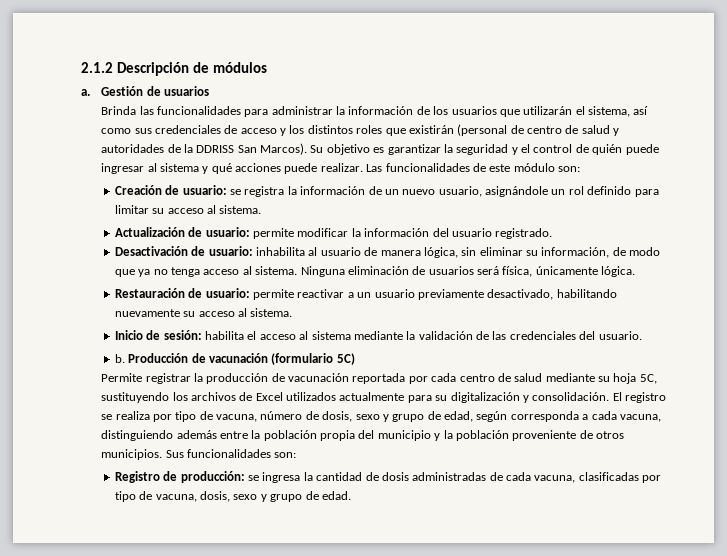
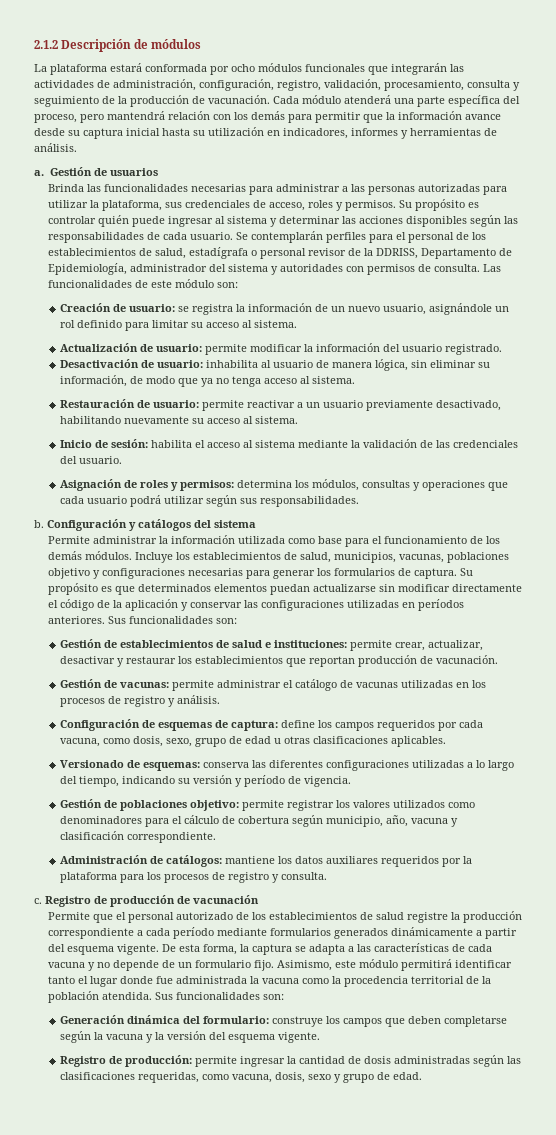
(267, 67) none -> [34,63,464,75] [34,79,520,91] [34,95,520,107] [34,111,501,123] [34,127,497,139] [34,143,77,152] // La plataforma estará conformada por ocho módulos funcionales que integrarán las actividades de administración, configuración, registro, validación, procesamiento, consulta y seguimiento de la producción de vacunación. Cada módulo atenderá una parte específica del proceso, pero mantendrá relación con los demás para permitir que la información avance desde su captura inicial hasta su utilización en indicadores, informes y herramientas de análisis.
(241, 110) none -> [190,184,246,192] necesarias
[336,106,649,117] [101,124,620,136] [101,143,589,155] la información de los usuarios que utilizarán el sistema, así como sus credenciales de acceso y los distintos roles que existirán (personal de centro de salud y autoridades de la DDRISS San Marcos). Su objetivo es garantizar la seguridad y el control de -> [341,184,507,195] [47,199,479,211] [47,216,96,224] a las personas autorizadas para utilizar la plataforma, sus credenciales de acceso, roles y permisos. Su propósito es controlar
[211,163,363,174] qué acciones puede realizar. -> [278,215,518,227] [47,231,486,243] [47,247,512,259] [47,263,480,275] determinar las acciones disponibles según las responsabilidades de cada usuario. Se contemplarán perfiles para el personal de los establecimientos de salud, estadígrafa o personal revisor de la DDRISS, Departamento de Epidemiología, administrador del sistema y autoridades con permisos de consulta.
[300,266,636,277] Ninguna eliminación de usuarios será física, únicamente lógica. -> (355, 380) none
[114,353,355,365] [101,373,657,384] [101,392,667,403] [101,411,661,422] [101,430,625,441] [101,449,297,460] b. Producción de vacunación (formulario 5C) // Permite registrar la producción de vacunación reportada por cada centro de salud mediante su hoja 5C, sustituyendo los archivos de Excel utilizados actualmente para su digitalización y consolidación. El registro se realiza por tipo de vacuna, número de dosis, sexo y grupo de edad, según corresponda a cada vacuna, distinguiendo además entre la población propia del municipio y la población proveniente de otros municipios. Sus funcionalidades son: -> [59,479,508,491] [59,495,359,507] [34,519,256,531] [47,535,500,547] [47,551,509,563] [47,568,473,579] [47,583,522,595] [47,599,464,611] [47,616,237,624] [59,639,483,651] [59,655,498,667] [59,679,486,691] [59,695,220,707] [59,719,483,731] [59,736,446,747] [59,760,514,771] [59,775,351,787] [59,799,475,811] [59,815,458,827] [59,831,216,843] [59,855,472,867] [59,872,327,883] [34,895,259,907] [47,911,522,923] [47,927,517,939] [47,943,492,955] [47,959,512,971] [47,976,491,987] [47,991,284,1003] [59,1015,507,1027] [59,1031,320,1043] Asignación de roles y permisos: determina los módulos, consultas y operaciones que cada usuario podrá utilizar según sus responsabilidades. // b. Configuración y catálogos del sistema // Permite administrar la información utilizada como base para el funcionamiento de los demás módulos. Incluye los establecimientos de salud, municipios, vacunas, poblaciones objetivo y configuraciones necesarias para generar los formularios de captura. Su propósito es que determinados elementos puedan actualizarse sin modificar directamente el código de la aplicación y conservar las configuraciones utilizadas en períodos anteriores. Sus funcionalidades son: // Gestión de establecimientos de salud e instituciones: permite crear, actualizar, desactivar y restaurar los establecimientos que reportan producción de vacunación. // Gestión de vacunas: permite administrar el catálogo de vacunas utilizadas en los procesos de registro y análisis. // Configuración de esquemas de captura: define los campos requeridos por cada vacuna, como dosis, sexo, grupo de edad u otras clasificaciones aplicables. // Versionado de esquemas: conserva las diferentes configuraciones utilizadas a lo largo del tiempo, indicando su versión y período de vigencia. // Gestión de poblaciones objetivo: permite registrar los valores utilizados como denominadores para el cálculo de cobertura según municipio, año, vacuna y clasificación correspondiente. // Administración de catálogos: mantiene los datos auxiliares requeridos por la plataforma para los procesos de registro y consulta. // c. Registro de producción de vacunación // Permite que el personal autorizado de los establecimientos de salud registre la producción correspondiente a cada período mediante formularios generados dinámicamente a partir del esquema vigente. De esta forma, la captura se adapta a las características de cada vacuna y no depende de un formulario fijo. Asimismo, este módulo permitirá identificar tanto el lugar donde fue administrada la vacuna como la procedencia territorial de la población atendida. Sus funcionalidades son: // Generación dinámica del formulario: construye los campos que deben completarse según la vacuna y la versión del esquema vigente.
[248,472,301,483] se ingresa -> [194,1056,285,1067] permite ingresar
[489,472,662,483] [114,491,153,502] de cada vacuna, clasificadas por tipo de -> [472,1055,521,1067] [59,1072,229,1083] según las clasificaciones requeridas, como

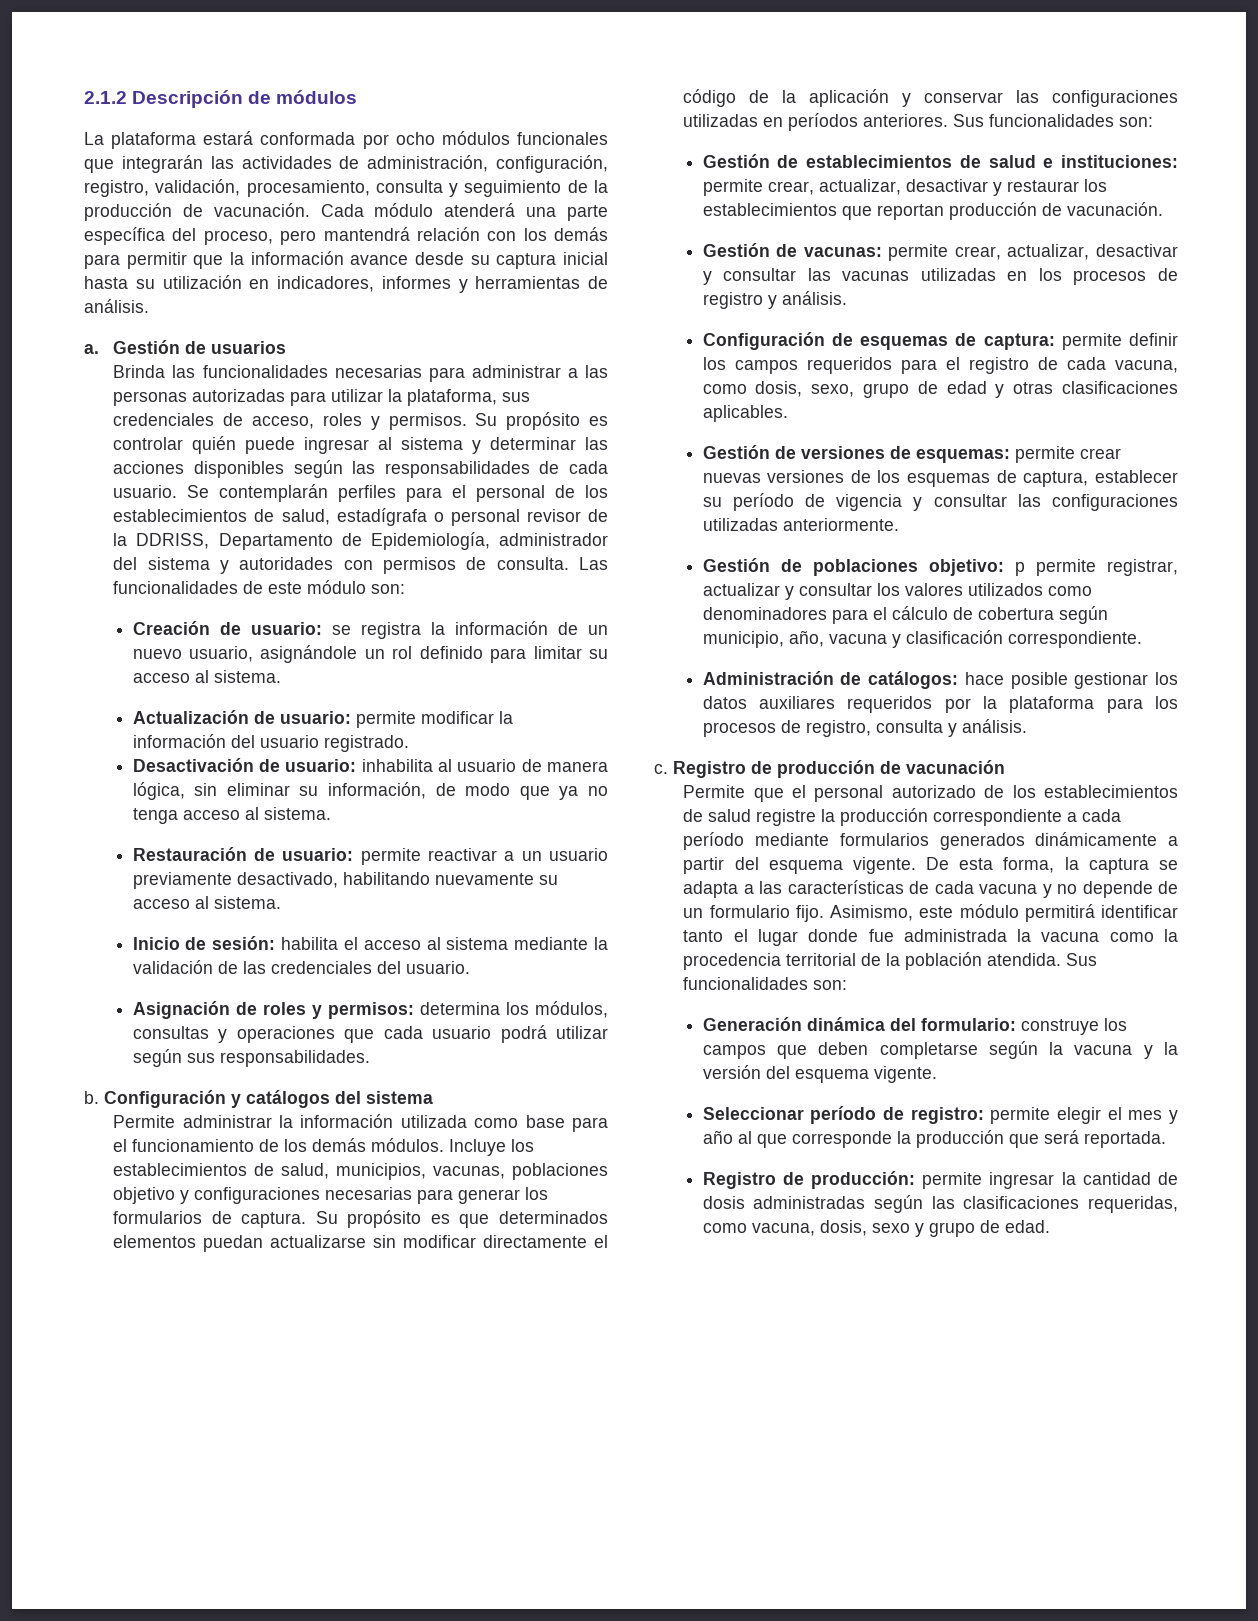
[216,679,353,691] administrar el catálogo de -> [954,244,1178,260] [702,268,831,285] crear, actualizar, desactivar y consultar las
[280,720,315,728] define -> [1061,333,1178,350] permite definir
[437,722,457,731] por -> [900,357,1058,374] para el registro de
[273,738,281,744] u -> [995,384,1005,398] y
[59,760,514,771] [59,775,351,787] [59,799,334,811] Versionado de esquemas: conserva las diferentes configuraciones utilizadas a lo largo del tiempo, indicando su versión y período de vigencia. // Gestión de poblaciones objetivo: permite registrar -> [702,445,1121,463] [702,470,1178,487] [702,493,1178,511] [702,518,899,531] [702,558,1178,576] [702,583,872,600] Gestión de versiones de esquemas: permite crear nuevas versiones de los esquemas de captura, establecer su período de vigencia y consultar las configuraciones utilizadas anteriormente. // Gestión de poblaciones objetivo: p permite registrar, actualizar y consultar
[224,856,275,864] mantiene -> [964,672,1149,689] hace posible gestionar
[227,872,327,883] registro y consulta. -> [805,719,1027,737] registro, consulta y análisis.
(320, 1037) none -> [702,1106,1178,1124] [702,1130,1166,1148] // Seleccionar período de registro: permite elegir el mes y año al que corresponde la producción que será reportada.

